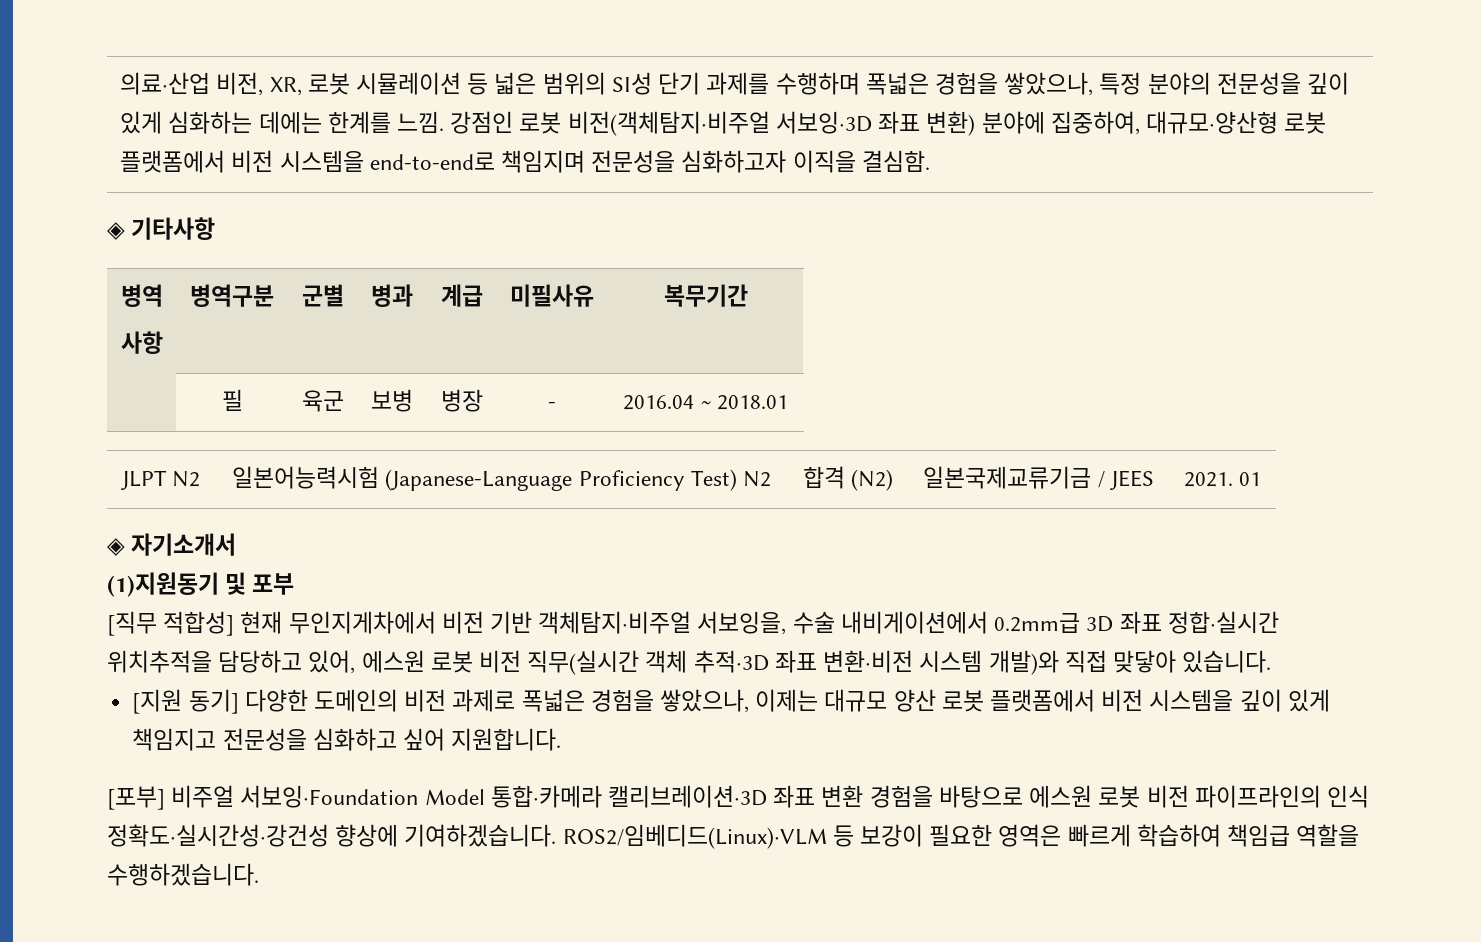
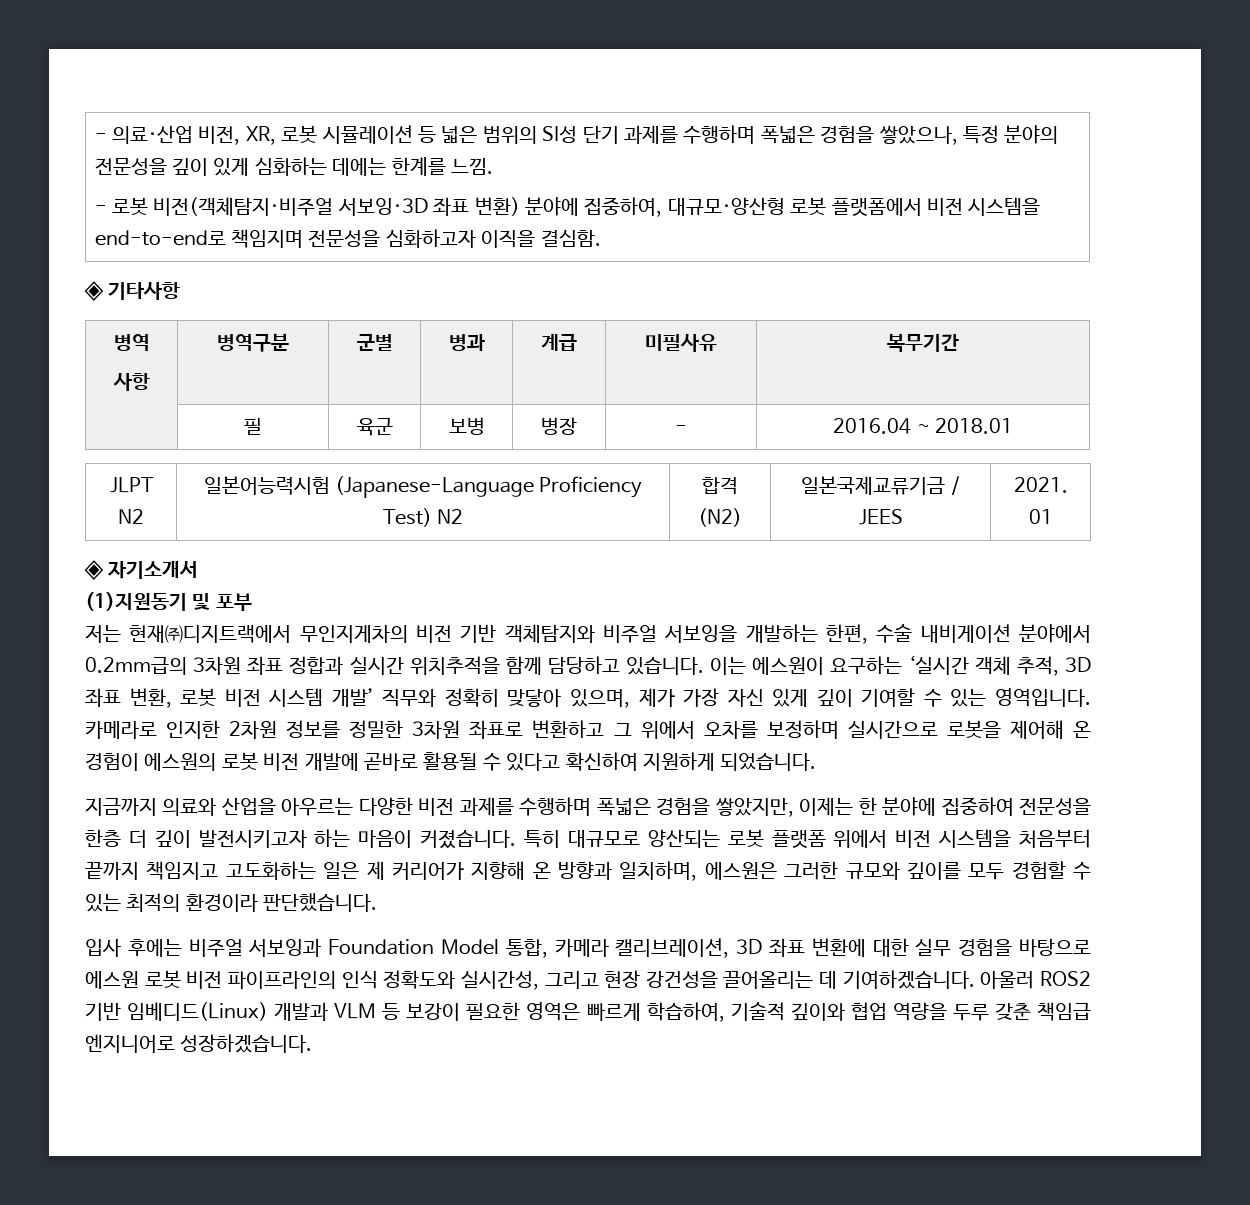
(120, 83) none -> [94,133,107,141] -
[450,111,514,134] 강점인 -> [94,205,107,213] // -
[107,611,1279,636] [107,650,1272,675] [132,689,1330,714] [132,728,562,751] [107,785,864,810] [직무 적합성] 현재 무인지게차에서 비전 기반 객체탐지·비주얼 서보잉을, 수술 내비게이션에서 0.2mm급 3D 좌표 정합·실시간 위치추적을 담당하고 있어, 에스원 로봇 비전 직무(실시간 객체 추적·3D 좌표 변환·비전 시스템 개발)와 직접 맞닿아 있습니다. // [지원 동기] 다양한 도메인의 비전 과제로 폭넓은 경험을 쌓았으나, 이제는 대규모 양산 로봇 플랫폼에서 비전 시스템을 깊이 있게 책임지고 전문성을 심화하고 싶어 지원합니다. // [포부] 비주얼 서보잉·Foundation Model 통합·카메라 캘리브레이션·3D 좌표 변환 -> [85,624,1091,644] [85,655,1091,676] [85,687,1091,708] [85,720,1092,739] [85,752,817,771] [85,797,1091,817] [85,829,1091,849] [85,861,1091,881] [85,893,378,912] [85,938,952,958] 저는 현재㈜디지트랙에서 무인지게차의 비전 기반 객체탐지와 비주얼 서보잉을 개발하는 한편, 수술 내비게이션 분야에서 0.2mm급의 3차원 좌표 정합과 실시간 위치추적을 함께 담당하고 있습니다. 이는 에스원이 요구하는 ‘실시간 객체 추적, 3D 좌표 변환, 로봇 비전 시스템 개발’ 직무와 정확히 맞닿아 있으며, 제가 가장 자신 있게 깊이 기여할 수 있는 영역입니다. 카메라로 인지한 2차원 정보를 정밀한 3차원 좌표로 변환하고 그 위에서 오차를 보정하며 실시간으로 로봇을 제어해 온 경험이 에스원의 로봇 비전 개발에 곧바로 활용될 수 있다고 확신하여 지원하게 되었습니다. // 지금까지 의료와 산업을 아우르는 다양한 비전 과제를 수행하며 폭넓은 경험을 쌓았지만, 이제는 한 분야에 집중하여 전문성을 한층 더 깊이 발전시키고자 하는 마음이 커졌습니다. 특히 대규모로 양산되는 로봇 플랫폼 위에서 비전 시스템을 처음부터 끝까지 책임지고 고도화하는 일은 제 커리어가 지향해 온 방향과 일치하며, 에스원은 그러한 규모와 깊이를 모두 경험할 수 있는 최적의 환경이라 판단했습니다. // 입사 후에는 비주얼 서보잉과 Foundation Model 통합, 카메라 캘리브레이션, 3D 좌표 변환에 대한 실무
[107,824,827,849] 정확도·실시간성·강건성 향상에 기여하겠습니다. ROS2/임베디드(Linux)·VLM -> [383,970,1091,990] [85,1002,377,1021] 정확도와 실시간성, 그리고 현장 강건성을 끌어올리는 데 기여하겠습니다. 아울러 ROS2 기반 임베디드(Linux) 개발과 VLM
[1136,824,1360,847] [107,863,259,886] 학습하여 책임급 역할을 수행하겠습니다. -> [646,1002,1091,1022] [85,1034,313,1053] 학습하여, 기술적 깊이와 협업 역량을 두루 갖춘 책임급 엔지니어로 성장하겠습니다.

